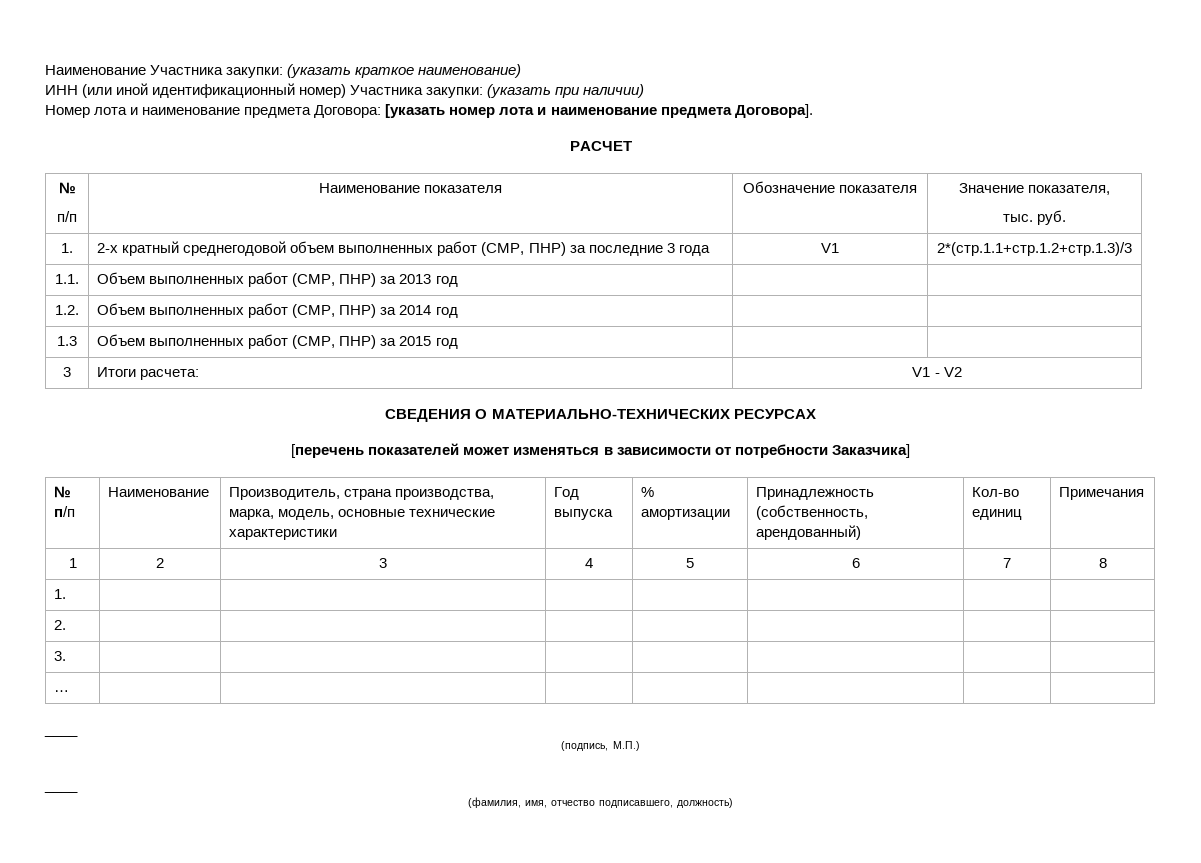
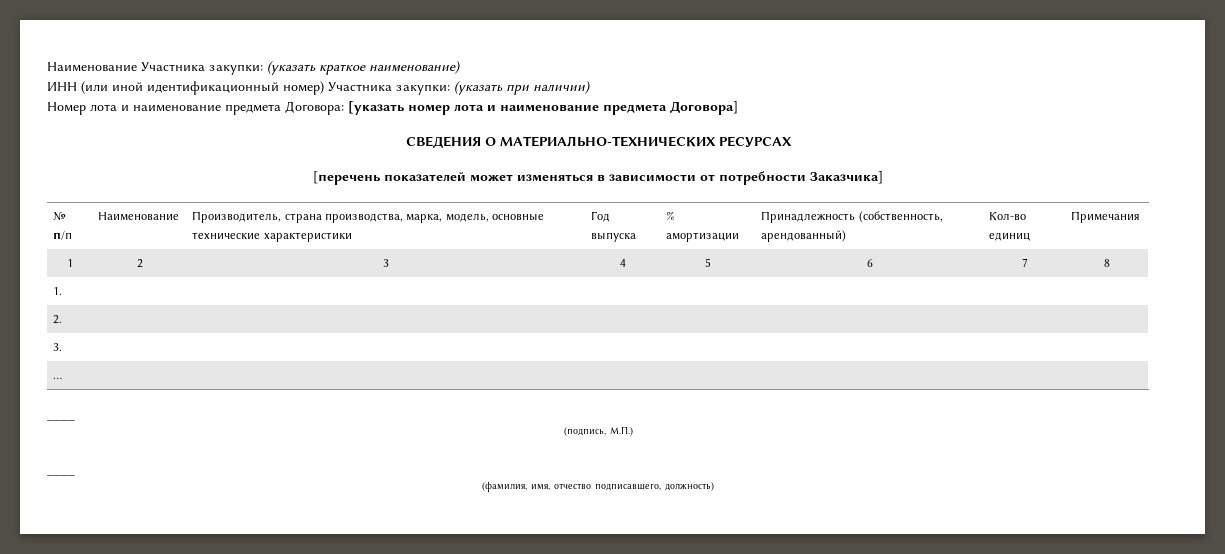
[734,104,813,118] [569,141,632,151] [58,182,76,194] [57,211,77,222] [318,183,503,193] [742,181,918,193] [958,183,1111,195] [1002,210,1067,225] [61,243,73,253] [97,241,710,256] [821,243,839,253] [937,242,1132,256] [55,274,79,284] [97,272,458,287] [55,305,79,315] [97,303,458,318] [57,336,77,346] [97,334,458,349] [63,367,71,377] [97,367,200,380] [912,367,962,377] Договора]. // РАСЧЕТ // № // п/п | Наименование показателя | Обозначение показателя | Значение показателя, // тыс. руб. // 1. | 2-х кратный среднегодовой объем выполненных работ (СМР, ПНР) за последние 3 года | V1 | 2*(стр.1.1+стр.1.2+стр.1.3)/3 // 1.1. | Объем выполненных работ (СМР, ПНР) за 2013 год | | // 1.2. | Объем выполненных работ (СМР, ПНР) за 2014 год | | // 1.3 | Объем выполненных работ (СМР, ПНР) за 2015 год | | // 3 | Итоги расчета: | V1 - V2 -> [670,101,738,115] Договора]

